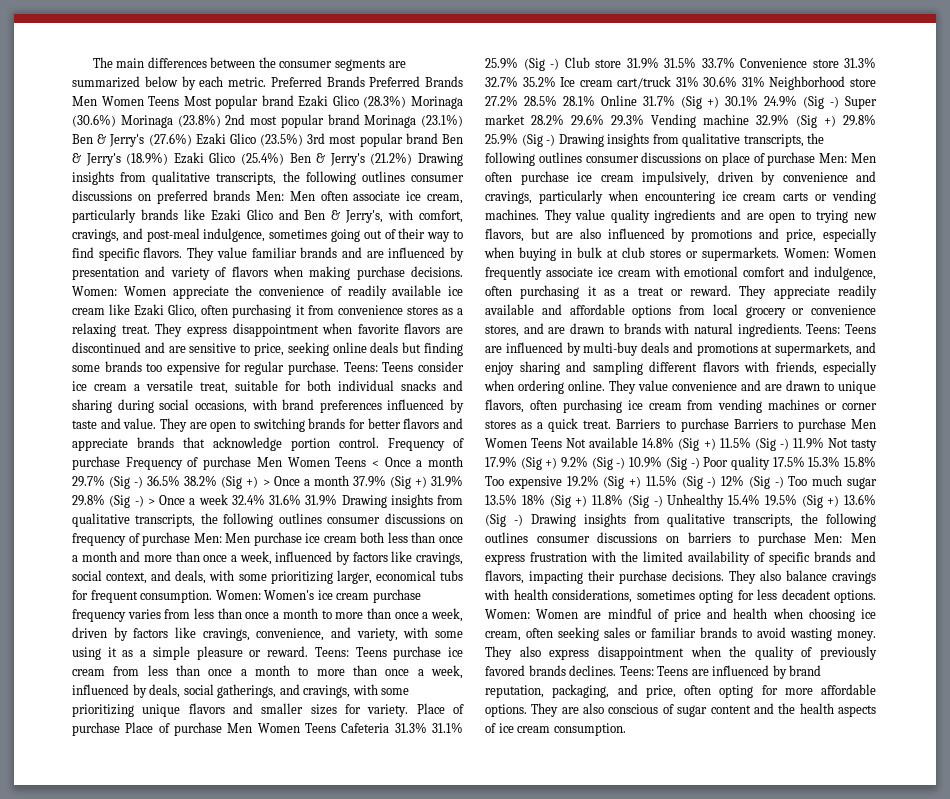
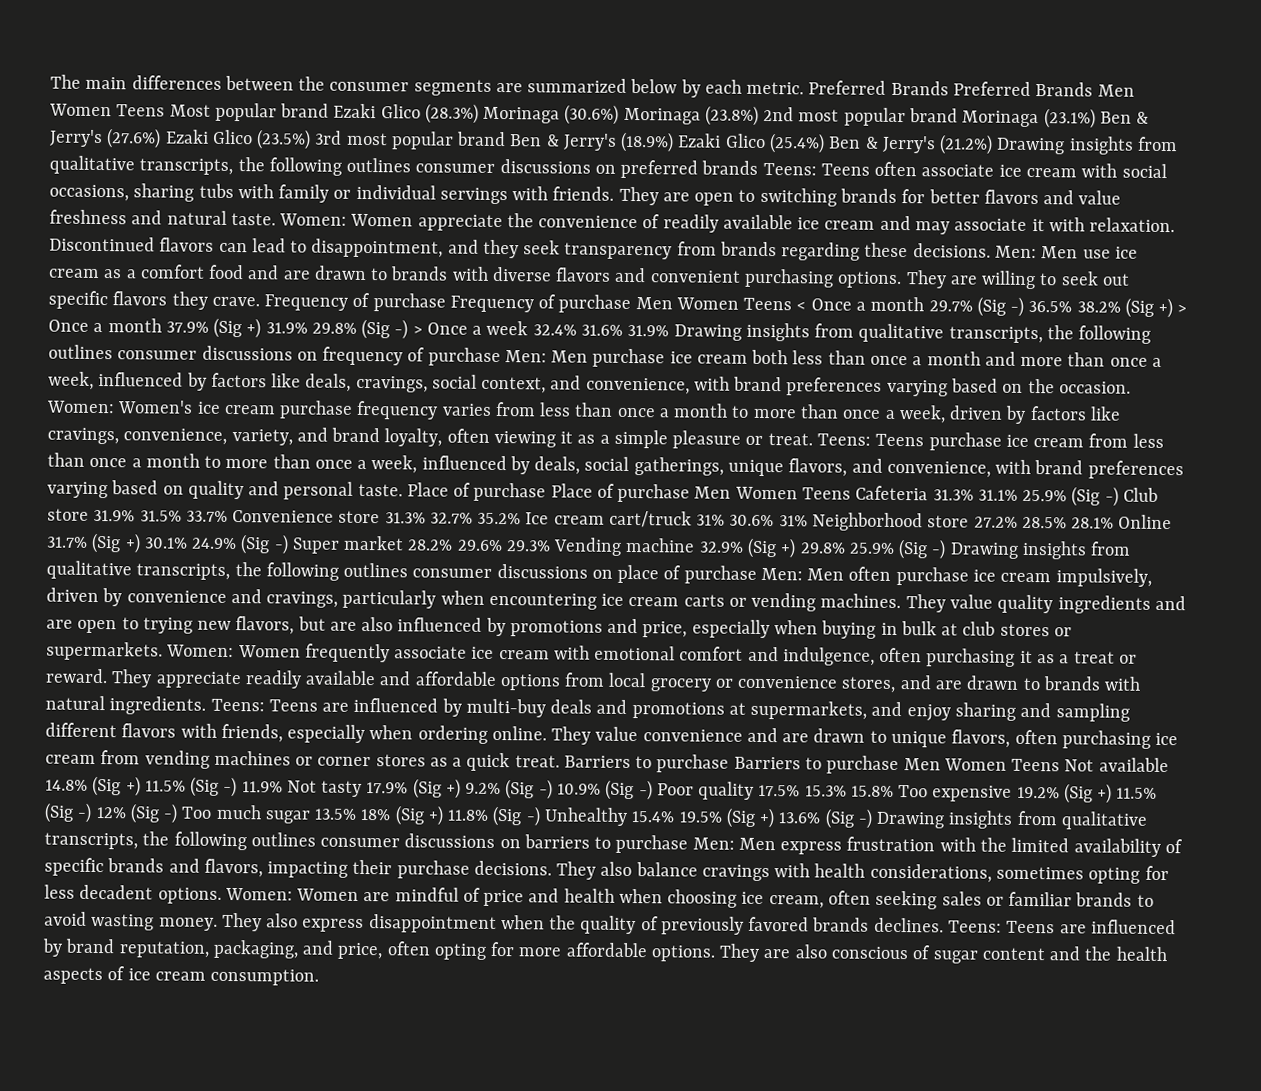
[256,191,315,201] Men: Men -> [762,162,870,176] Teens: Teens
[426,194,463,204] [72,209,463,223] [72,228,464,242] [72,247,464,261] [72,266,463,280] cream, particularly brands like Ezaki Glico and Ben & Jerry's, with comfort, cravings, and post-meal indulgence, sometimes going out of their way to find specific flavors. They value familiar brands and are influenced by presentation and variety of flavors when making purchase decisions. -> [1025,163,1167,179] [49,183,1122,207] [49,209,276,226] cream with social occasions, sharing tubs with family or individual servings with friends. They are open to switching brands for better flavors and value freshness and natural taste.
[109,304,463,318] [72,323,463,337] [72,342,464,356] [72,361,465,375] [72,380,463,394] [72,399,464,413] [72,418,464,432] [72,437,379,451] like Ezaki Glico, often purchasing it from convenience stores as a relaxing treat. They express disappointment when favorite flavors are discontinued and are sensitive to price, seeking online deals but finding some brands too expensive for regular purchase. Teens: Teens consider ice cream a versatile treat, suitable for both individual snacks and sharing during social occasions, with brand preferences influenced by taste and value. They are open to switching brands for better flavors and appreciate brands that acknowledge portion control. -> [879,215,1176,235] [49,236,1138,261] [48,264,1130,290] [48,290,260,310] and may associate it with relaxation. Discontinued flavors can lead to disappointment, and they seek transparency from brands regarding these decisions. Men: Men use ice cream as a comfort food and are drawn to brands with diverse flavors and convenient purchasing options. They are willing to seek out specific flavors they crave.
(413, 556) none -> [305,373,352,392] deals,
[175,570,463,584] [72,590,213,603] deals, with some prioritizing larger, economical tubs for frequent consumption. -> [585,376,1131,397] convenience, with brand preferences varying based on the occasion.
[331,627,464,641] [72,647,101,660] and variety, with some using -> [231,427,556,448] variety, and brand loyalty, often viewing
[267,646,309,657] reward. -> [767,433,813,446] treat.
[279,684,410,698] [72,703,409,717] and cravings, with some prioritizing unique flavors and smaller sizes for variety. -> [727,458,1184,480] [47,480,403,500] unique flavors, and convenience, with brand preferences varying based on quality and personal taste.

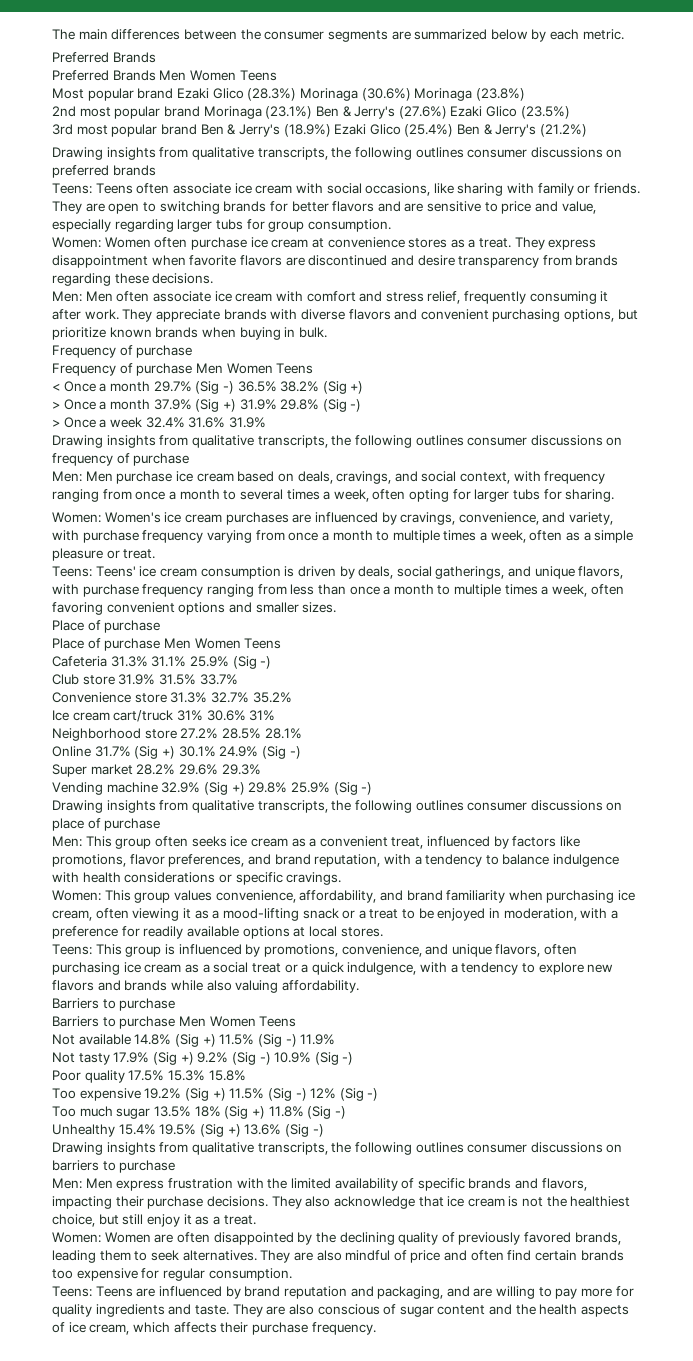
[808,80,949,96] Preferred Brands -> [52,52,156,63] // Preferred Brands //
(166, 110) none -> (277, 75) //
(759, 115) none -> (525, 94) //
(312, 139) none -> (570, 112) //
(994, 144) none -> (588, 130) //
(759, 167) none -> (156, 170) //
[133,183,234,202] sharing tubs -> [433,183,504,196] like sharing
[355,184,549,205] individual servings with -> (591, 189) none
[1078,190,1122,205] [49,209,1176,235] [49,236,561,259] value freshness and natural taste. Women: Women appreciate the convenience of readily available ice cream and may associate it with relaxation. Discontinued flavors can lead to disappointment, and they seek -> [404,201,596,214] [52,219,391,232] [52,237,597,250] [52,255,455,268] are sensitive to price and value, especially regarding larger tubs for group consumption. // Women: Women often purchase ice cream at convenience stores as a treat. They express disappointment when favorite flavors are discontinued and desire
[994,245,1138,259] [48,264,389,281] Men: Men use ice cream as a comfort food and are drawn to -> [52,291,609,304] [52,309,220,322] // Men: Men often associate ice cream with comfort and stress relief, frequently consuming it after work. They appreciate
[837,270,1130,290] [48,290,446,312] options. They are willing to seek out specific flavors they crave. Frequency of purchase -> [564,309,638,322] [52,327,327,340] [52,345,193,358] options, but prioritize known brands when buying in bulk. // Frequency of purchase //
(793, 304) none -> (314, 368) //
(1174, 308) none -> (364, 387) //
(409, 329) none -> (362, 405) //
(670, 330) none -> (266, 422) //
(501, 357) none -> (190, 459) //
[751,349,1162,367] [48,371,1131,397] [46,400,1121,424] [47,427,1164,451] [47,452,1184,480] [47,480,547,502] both less than once a month and more than once a week, influenced by factors like deals, cravings, social context, and convenience, with brand preferences varying based on the occasion. Women: Women's ice cream purchase frequency varies from less than once a month to more than once a week, driven by factors like cravings, convenience, variety, and brand loyalty, often viewing it as a simple pleasure or treat. Teens: Teens purchase ice cream from less than once a month to more than once a week, influenced by deals, social gatherings, unique flavors, and convenience, with brand preferences varying based on quality and personal taste. Place of purchase -> [237,471,606,484] [52,489,615,502] [52,512,614,525] [52,530,634,543] [52,548,156,561] [52,566,624,579] [52,584,624,597] [52,602,337,615] [52,620,161,633] based on deals, cravings, and social context, with frequency ranging from once a month to several times a week, often opting for larger tubs for sharing. // Women: Women's ice cream purchases are influenced by cravings, convenience, and variety, with purchase frequency varying from once a month to multiple times a week, often as a simple pleasure or treat. // Teens: Teens' ice cream consumption is driven by deals, social gatherings, and unique flavors, with purchase frequency ranging from less than once a month to multiple times a week, often favoring convenient options and smaller sizes. // Place of purchase //
(851, 493) none -> (282, 643) //
(1119, 496) none -> (272, 662) //
(228, 516) none -> (238, 679) //
(522, 518) none -> (292, 697) //
(808, 521) none -> (276, 715) //
(1115, 523) none -> (302, 733) //
(289, 544) none -> (301, 752) //
(551, 546) none -> (261, 769) //
(947, 549) none -> (373, 788) //
[760,566,1152,587] [46,587,1186,614] [46,616,1072,639] [46,641,1137,667] [45,668,1142,693] [45,695,1130,722] [45,722,887,745] Men: Men often purchase ice cream impulsively, driven by convenience and cravings, particularly when encountering ice cream carts or vending machines. They value quality ingredients and are open to trying new flavors, but are also influenced by promotions and price, especially when buying in bulk at club stores or supermarkets. Women: Women frequently associate ice cream with emotional comfort and indulgence, often purchasing it as a treat or reward. They appreciate readily available and affordable options from local grocery or convenience stores, and are drawn to brands with natural ingredients. Teens: Teens are influenced by multi-buy deals and promotions at supermarkets, and enjoy sharing and sampling different flavors with friends, especially when ordering online. They value convenience and are drawn to -> [52,836,581,849] [52,854,620,867] [52,872,342,885] [52,890,636,903] [52,908,618,921] [52,926,383,939] [52,944,449,957] // Men: This group often seeks ice cream as a convenient treat, influenced by factors like promotions, flavor preferences, and brand reputation, with a tendency to balance indulgence with health considerations or specific cravings. // Women: This group values convenience, affordability, and brand familiarity when purchasing ice cream, often viewing it as a mood-lifting snack or a treat to be enjoyed in moderation, with a preference for readily available options at local stores. // Teens: This group is influenced by promotions, convenience, and
[100,750,730,773] from vending machines or corner stores as a quick treat. Barriers to purchase -> [184,962,614,975] [52,980,359,993] [52,998,176,1011] as a social treat or a quick indulgence, with a tendency to explore new flavors and brands while also valuing affordability. // Barriers to purchase //
(1061, 765) none -> (297, 1021) //
(283, 787) none -> (336, 1039) //
(653, 790) none -> (354, 1058) //
(894, 791) none -> (246, 1075) //
(179, 813) none -> (379, 1094) //
(541, 816) none -> (346, 1112) //
(873, 818) none -> (324, 1130) //
(689, 844) none -> (176, 1166) //
[635,862,1169,884] [44,884,1154,910] [44,911,944,935] balance cravings with health considerations, sometimes opting for less decadent options. Women: Women are mindful of price and health when choosing ice cream, often seeking sales or familiar brands to avoid wasting money. They also express disappointment when the quality of previously favored brands declines. -> [333,1196,631,1209] [52,1214,256,1227] [52,1232,621,1245] [52,1250,624,1263] [52,1268,292,1281] acknowledge that ice cream is not the healthiest choice, but still enjoy it as a treat. // Women: Women are often disappointed by the declining quality of previously favored brands, leading them to seek alternatives. They are also mindful of price and often find certain brands too expensive for regular consumption. //
[118,939,715,962] reputation, packaging, and price, often opting for more affordable options. -> [283,1286,634,1299] [52,1304,229,1317] reputation and packaging, and are willing to pay more for quality ingredients and taste.
[154,968,320,986] cream consumption. -> [89,1322,376,1335] cream, which affects their purchase frequency.

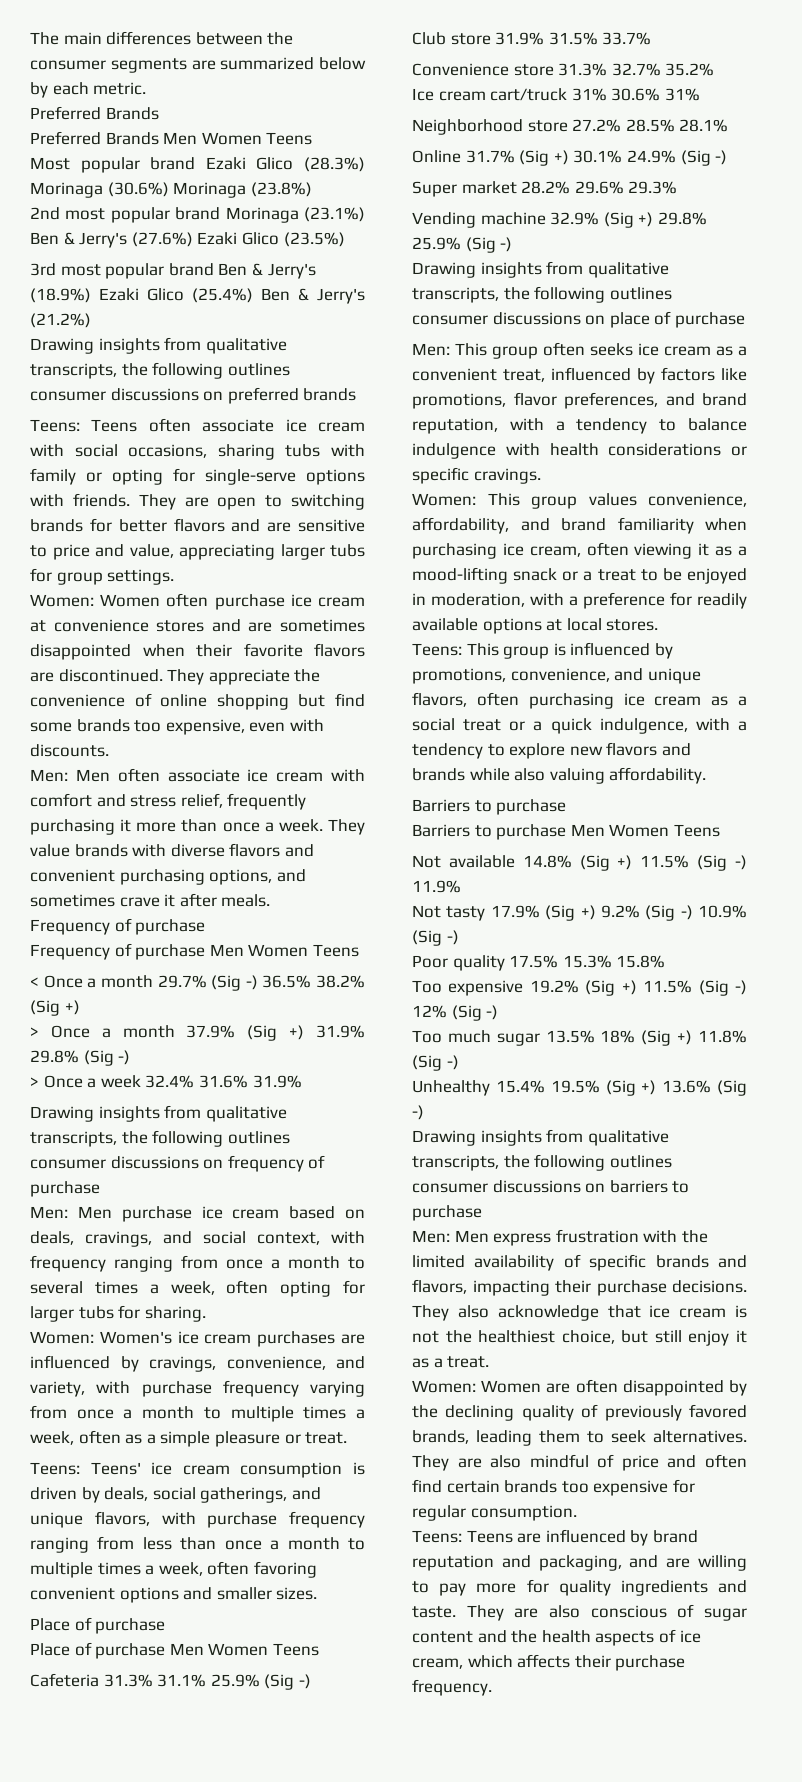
[433,183,504,196] like sharing -> [217,444,321,460] sharing tubs
(591, 189) none -> [112,468,365,485] [30,494,64,507] opting for single-serve options with
[52,219,174,232] especially regarding -> [179,544,275,560] appreciating
[307,219,391,232] consumption. -> [107,569,175,585] settings.
[450,237,597,250] [52,255,619,268] [52,273,214,286] as a treat. They express disappointment when favorite flavors are discontinued and desire transparency from brands regarding these decisions. -> [211,619,365,632] [30,643,365,660] [30,669,321,685] [30,693,365,710] [30,719,324,735] [30,744,109,757] and are sometimes disappointed when their favorite flavors are discontinued. They appreciate the convenience of online shopping but find some brands too expensive, even with discounts.
[529,291,609,304] [52,309,220,322] consuming it after work. They appreciate -> [30,819,365,835] [30,844,70,857] purchasing it more than once a week. They value
[617,309,638,320] [52,327,327,340] but prioritize known brands when buying in bulk. -> [276,869,306,882] [30,893,271,907] and sometimes crave it after meals.

